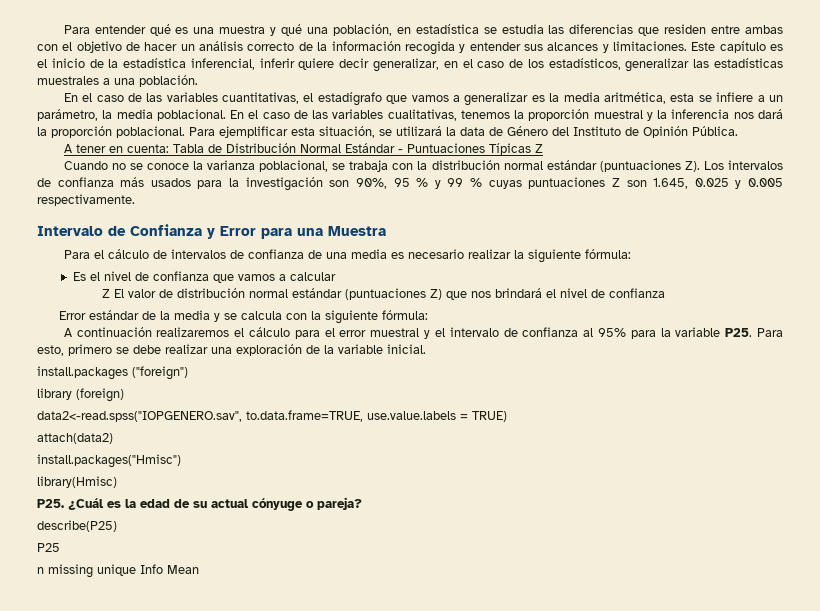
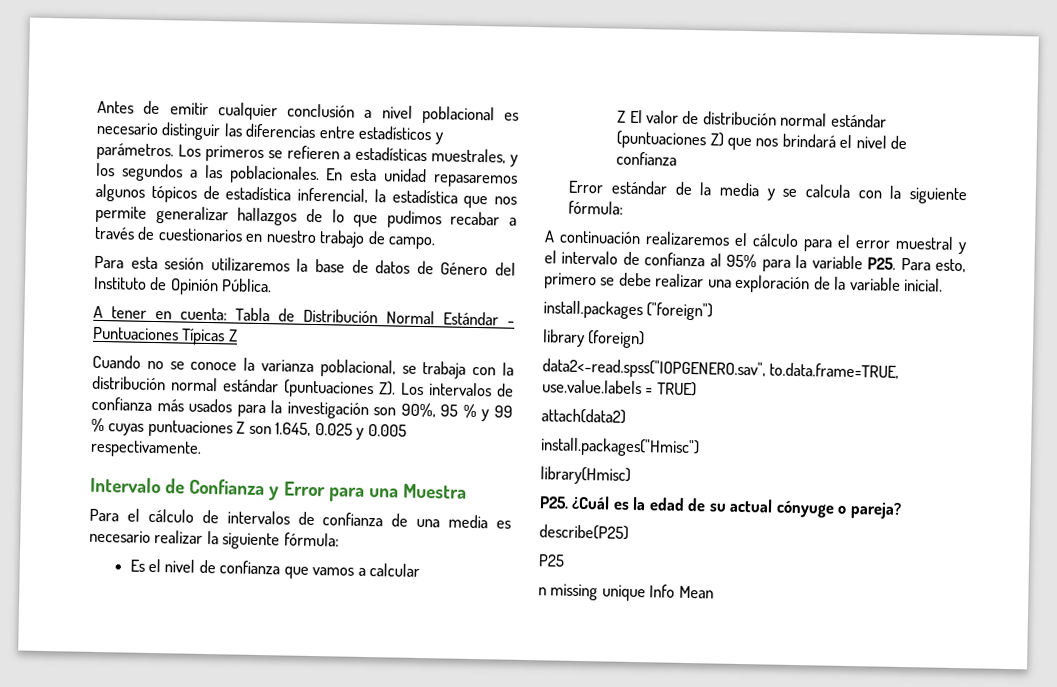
[63,24,783,36] [37,41,784,55] [37,58,783,72] [37,75,198,87] [63,92,784,106] [37,109,784,121] [37,126,485,138] Para entender qué es una muestra y qué una población, en estadística se estudia las diferencias que residen entre ambas con el objetivo de hacer un análisis correcto de la información recogida y entender sus alcances y limitaciones. Este capítulo es el inicio de la estadística inferencial, inferir quiere decir generalizar, en el caso de los estadísticos, generalizar las estadísticas muestrales a una población. // En el caso de las variables cuantitativas, el estadígrafo que vamos a generalizar es la media aritmética, esta se infiere a un parámetro, la media poblacional. En el caso de las variables cualitativas, tenemos la proporción muestral y la inferencia nos dará la proporción poblacional. Para ejemplificar esta situación, se utilizará la data -> [97,100,519,125] [96,121,443,145] [96,142,518,167] [96,162,518,188] [95,183,517,209] [95,205,517,229] [94,226,436,250] [94,255,411,274] Antes de emitir cualquier conclusión a nivel poblacional es necesario distinguir las diferencias entre estadísticos y parámetros. Los primeros se refieren a estadísticas muestrales, y los segundos a las poblacionales. En esta unidad repasaremos algunos tópicos de estadística inferencial, la estadística que nos permite generalizar hallazgos de lo que pudimos recabar a través de cuestionarios en nuestro trabajo de campo. // Para esta sesión utilizaremos la base de datos

